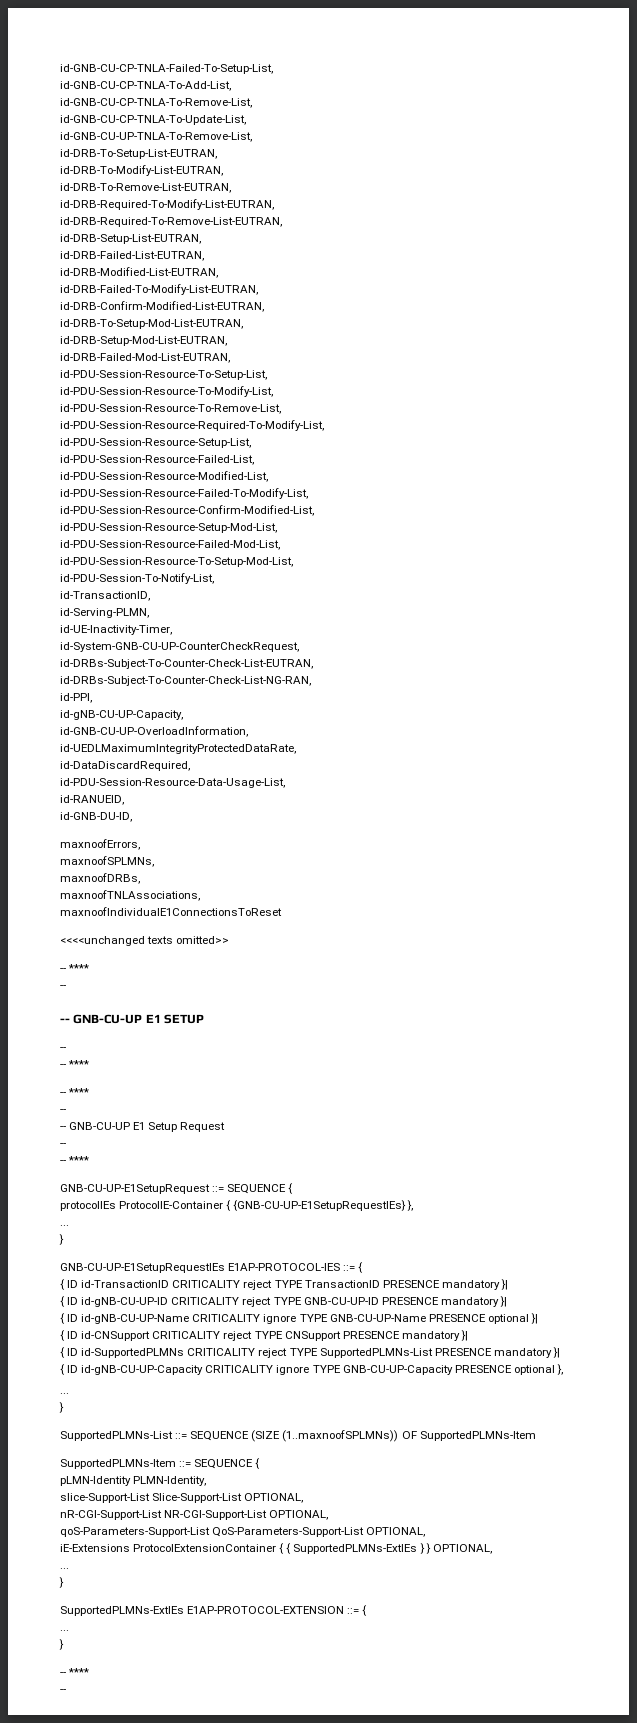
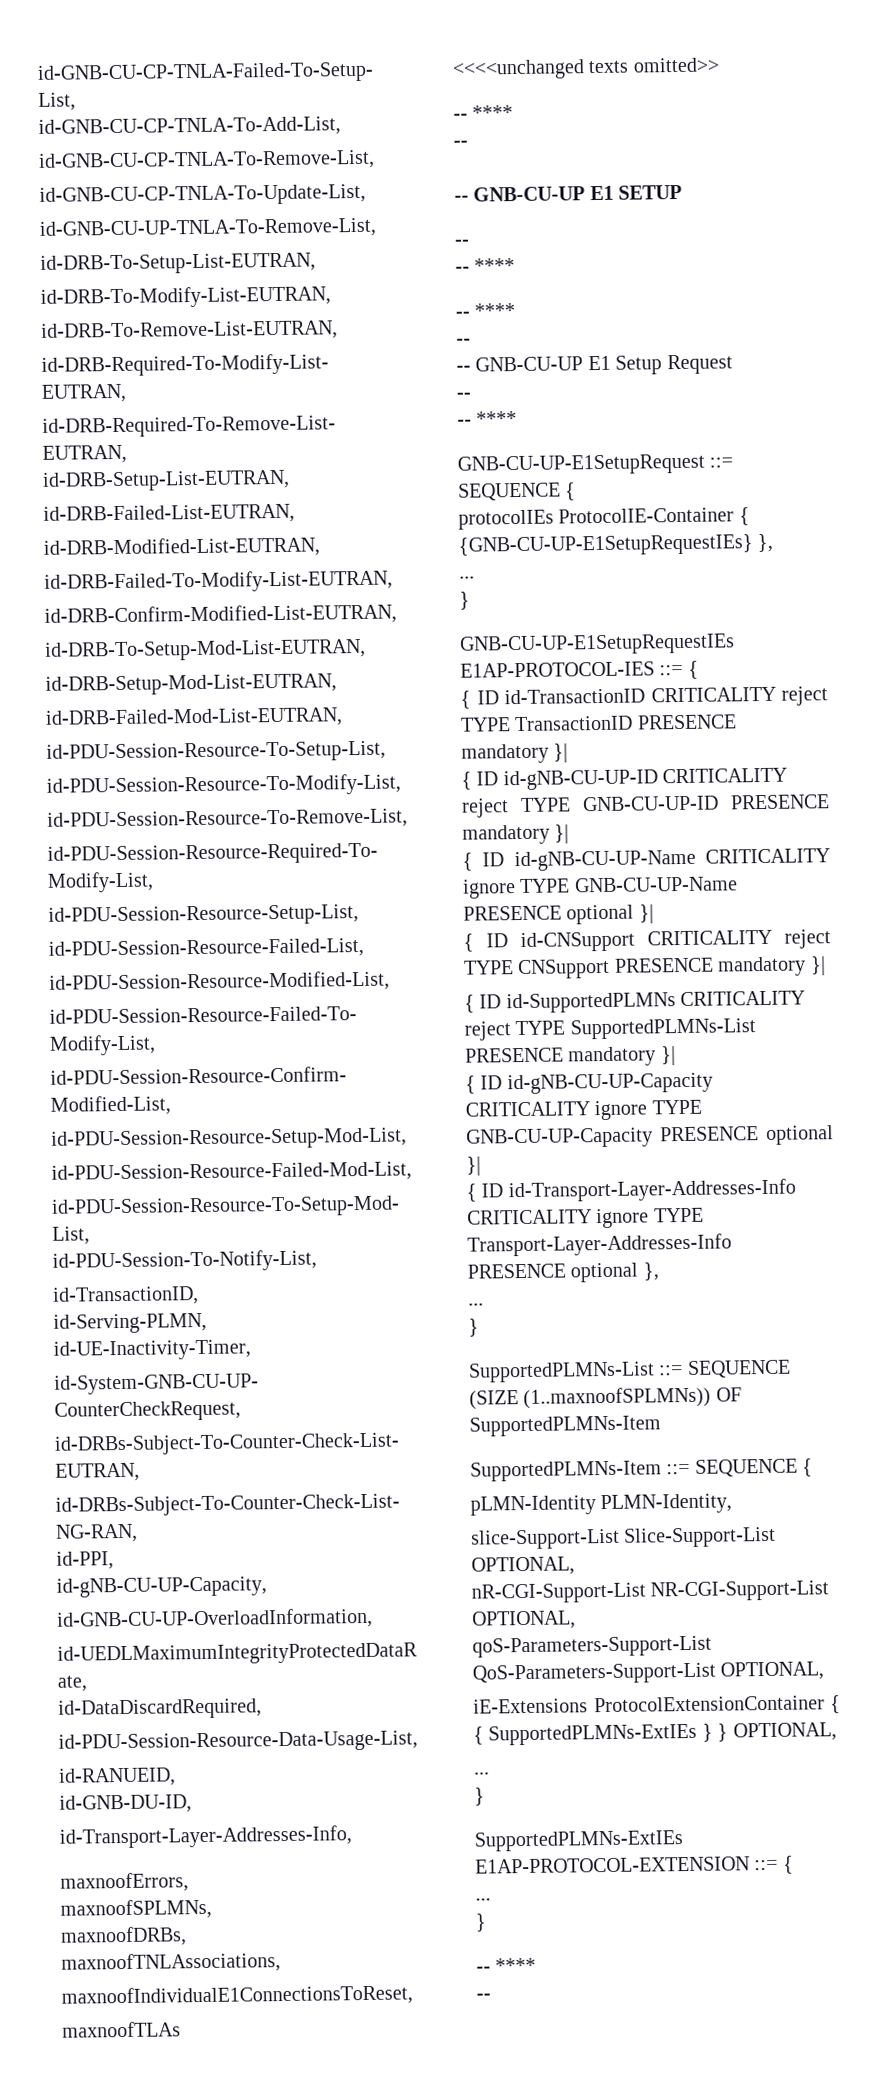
(132, 817) none -> [59,1825,352,1849] // id-Transport-Layer-Addresses-Info,
[60,907,282,916] maxnoofIndividualE1ConnectionsToReset -> [61,1984,413,2008] [62,2021,181,2038] maxnoofIndividualE1ConnectionsToReset, // maxnoofTLAs
(555, 1370) none -> [466,1156,481,1176] [466,1178,796,1203] [467,1207,704,1229] [467,1233,732,1257] [467,1262,639,1283] }| // { ID id-Transport-Layer-Addresses-Info CRITICALITY ignore TYPE Transport-Layer-Addresses-Info PRESENCE optional

